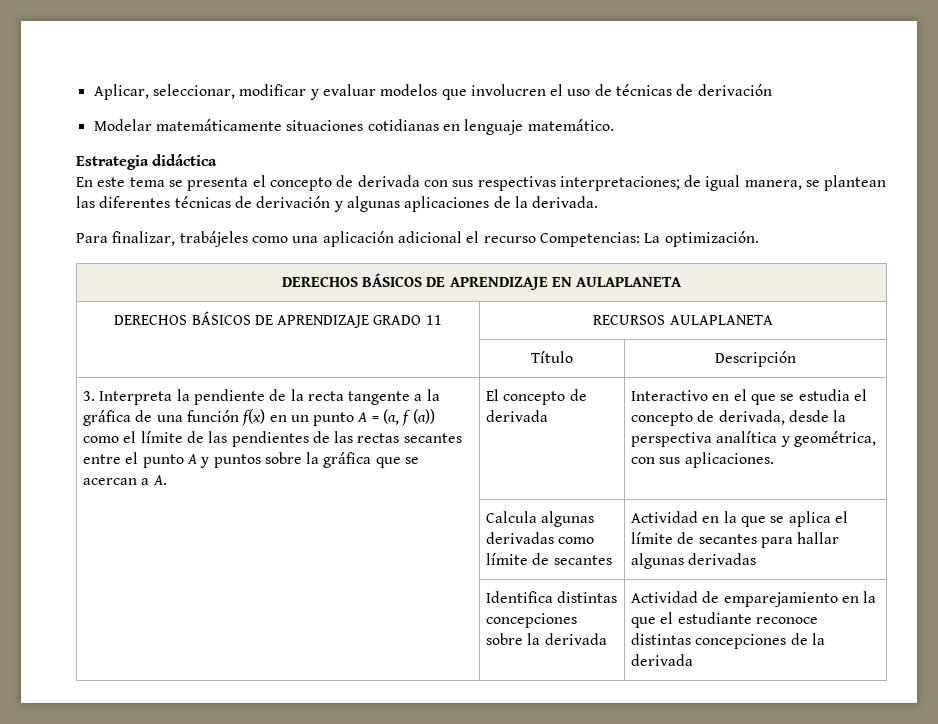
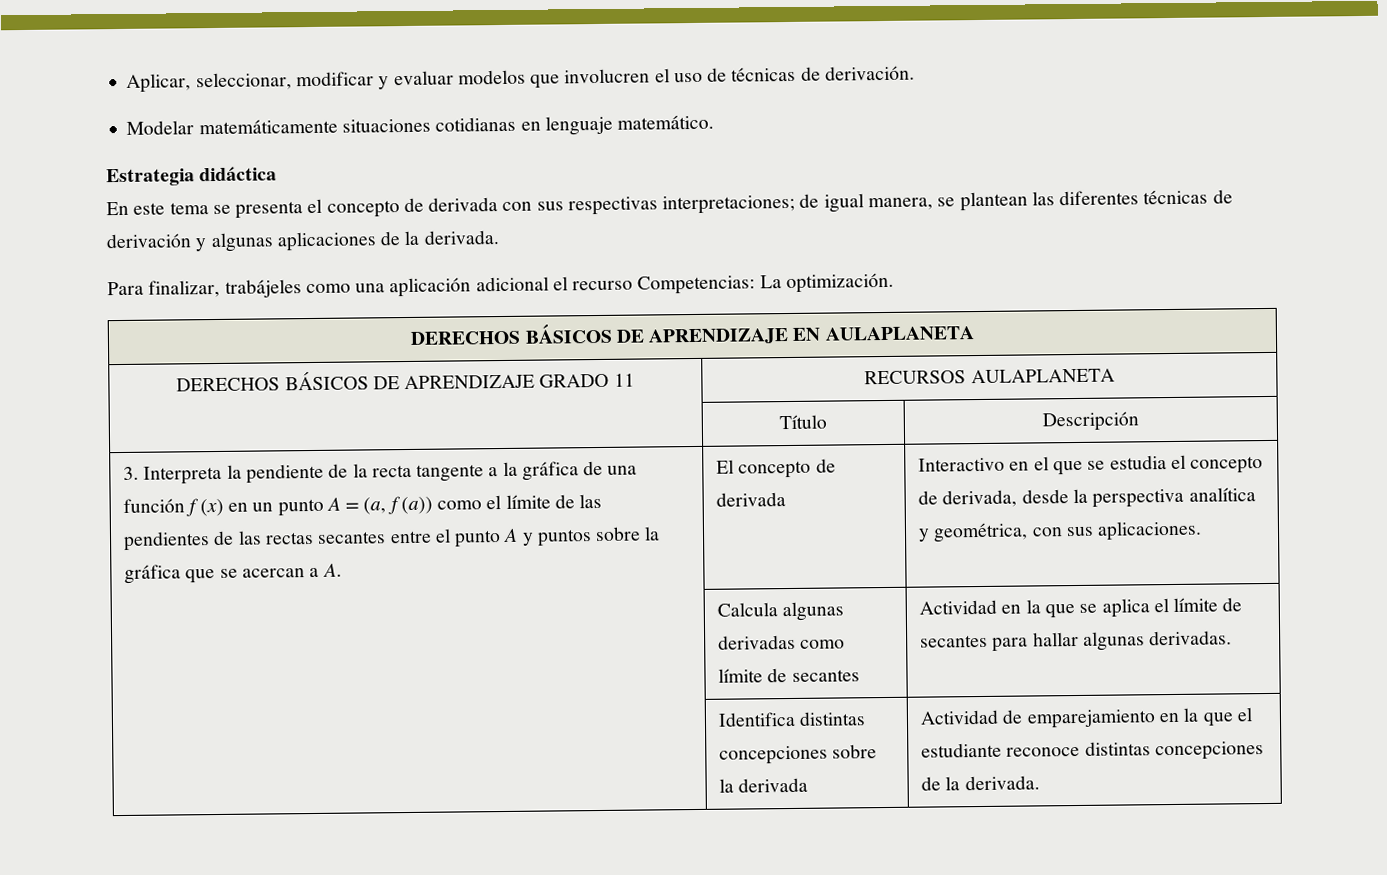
[697,84,772,96] derivación -> [824,65,915,81] derivación.
[242,409,266,426] f(x) -> [186,498,224,517] f (x)
[688,553,757,565] derivadas -> [1149,630,1233,646] derivadas.
[630,654,693,666] derivada -> [964,775,1040,791] derivada.

